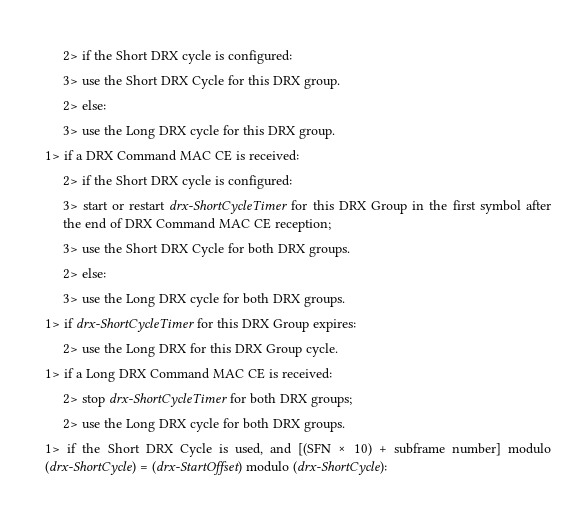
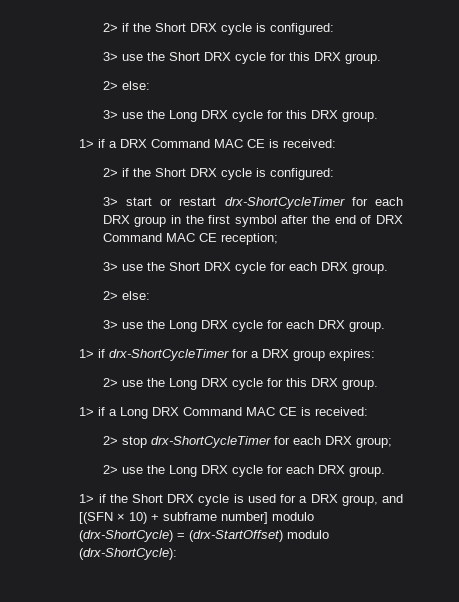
[191,75,224,89] Cycle -> [234,52,266,64] cycle
[312,200,408,214] this DRX Group -> [375,197,403,206] [102,215,167,227] each DRX group
[191,243,350,257] [62,268,106,279] [62,293,345,307] Cycle for both DRX groups. // 2> else: // 3> use the Long DRX cycle for both DRX groups. -> [234,262,388,274] [102,291,150,300] [102,320,385,332] cycle for each DRX group. // 2> else: // 3> use the Long DRX cycle for each DRX group.
[217,318,310,332] this DRX Group -> [251,349,326,361] a DRX group
[189,343,338,357] for this DRX Group cycle. -> [231,378,378,390] cycle for this DRX group.
[249,393,352,407] [62,418,345,432] both DRX groups; // 2> use the Long DRX cycle for both DRX groups. -> [292,436,392,448] [102,465,385,477] each DRX group; // 2> use the Long DRX cycle for each DRX group.
[179,443,264,457] Cycle is used, -> [198,494,378,506] cycle is used for a DRX group,

